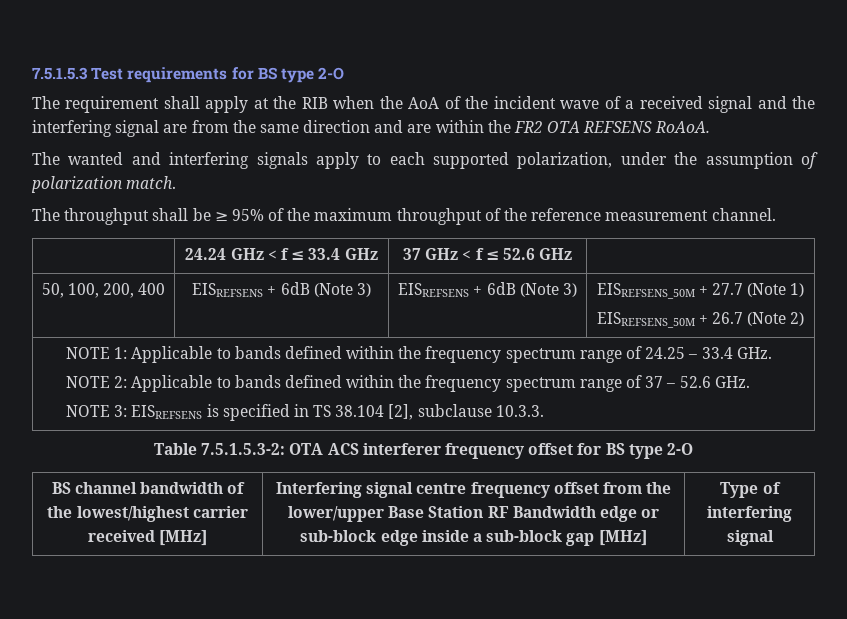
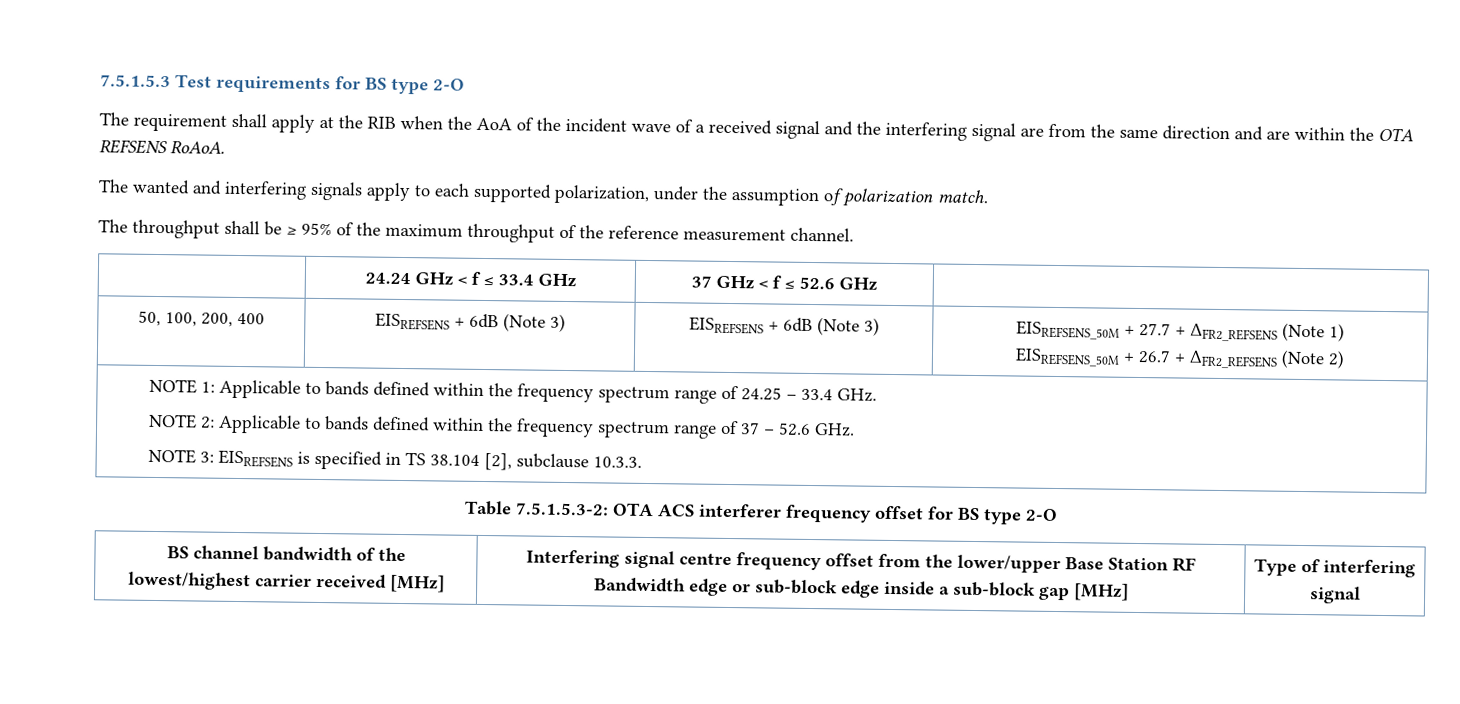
[514,121,544,133] FR2 -> (1374, 134) none
(743, 289) none -> [1175,323,1278,342] + ΔFR2_REFSENS
(743, 318) none -> [1174,350,1278,369] + ΔFR2_REFSENS

